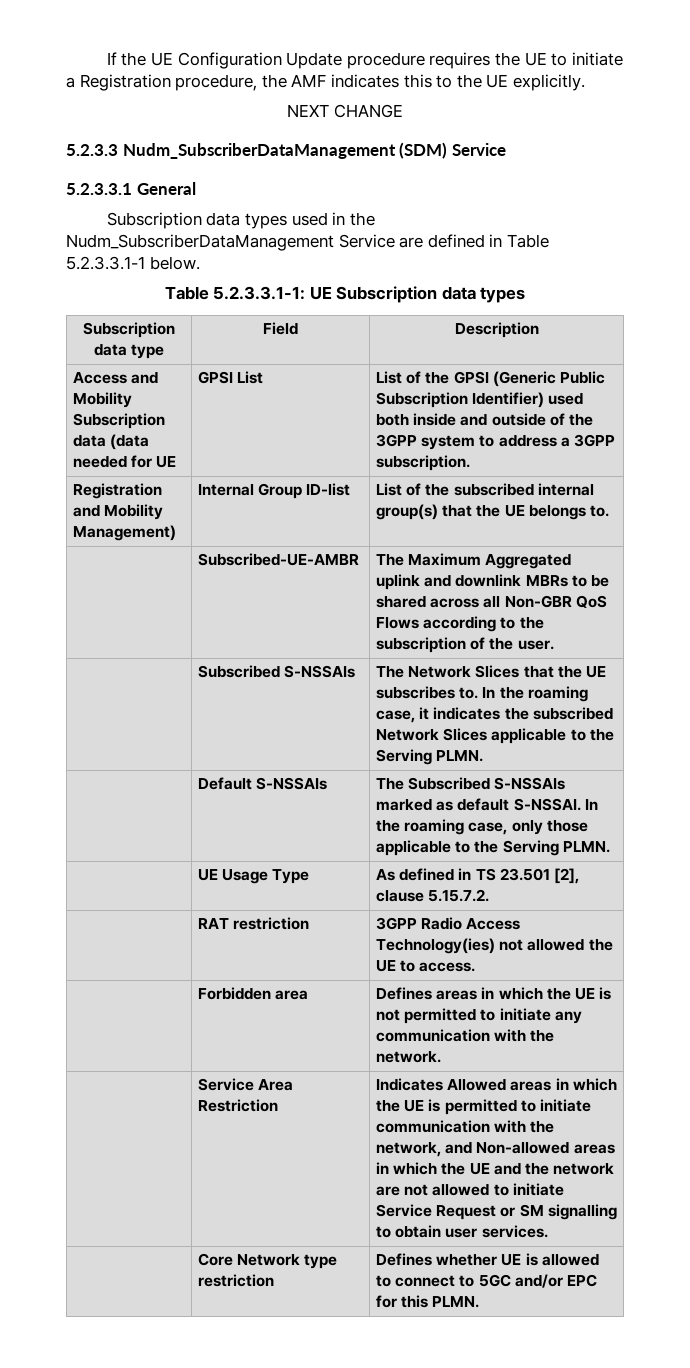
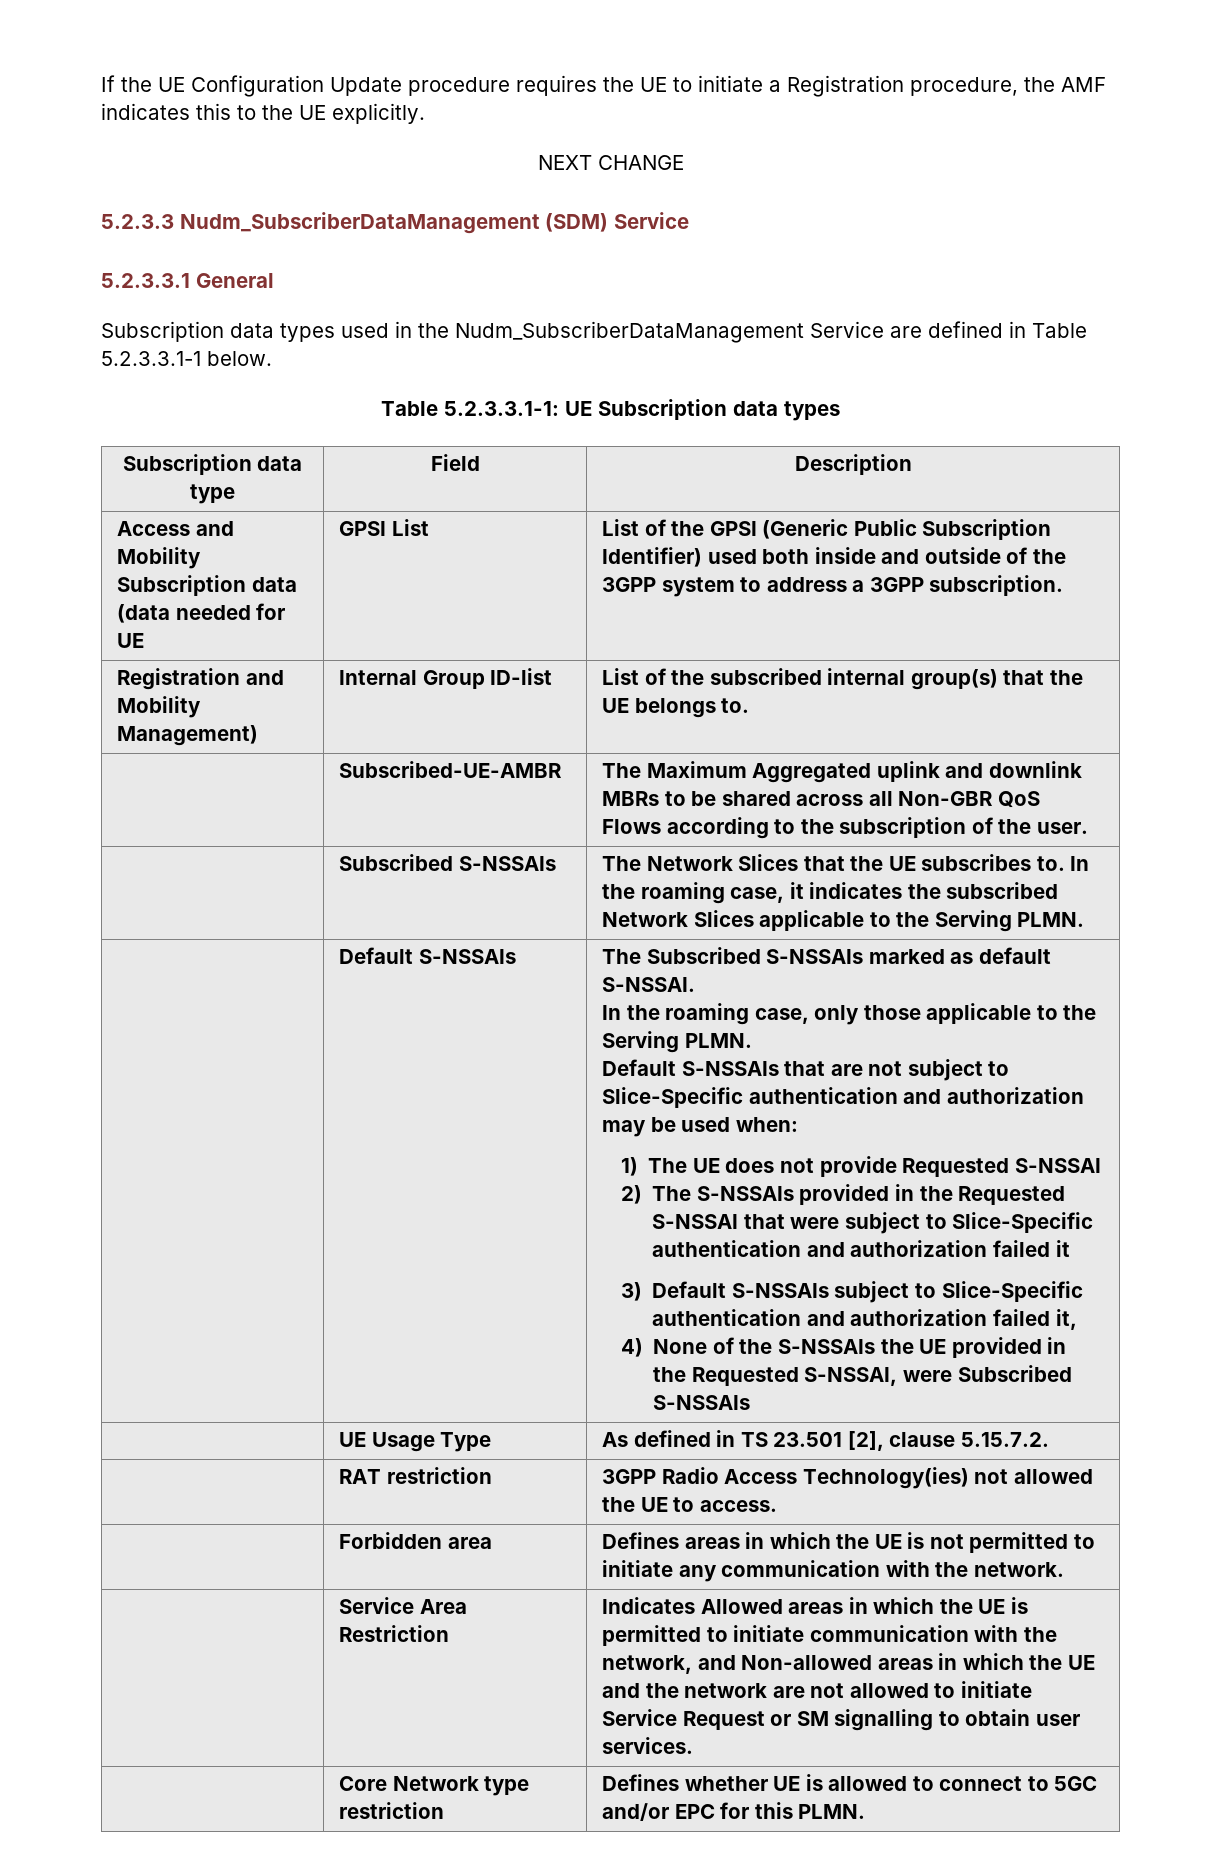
(581, 804) none -> (696, 984) //
(610, 847) none -> [602,1059,1010,1081] [602,1087,1084,1108] [602,1117,798,1137] [621,1156,1101,1177] [621,1184,1066,1205] [652,1212,1094,1234] [652,1240,1070,1257] [621,1281,1083,1303] [652,1309,1077,1330] [621,1337,1067,1358] [653,1365,1072,1386] [653,1395,751,1410] // Default S-NSSAIs that are not subject to Slice-Specific authentication and authorization may be used when: // 1) The UE does not provide Requested S-NSSAI // 2) The S-NSSAIs provided in the Requested S-NSSAI that were subject to Slice-Specific authentication and authorization failed it // 3) Default S-NSSAIs subject to Slice-Specific authentication and authorization failed it, // 4) None of the S-NSSAIs the UE provided in the Requested S-NSSAI, were Subscribed S-NSSAIs

